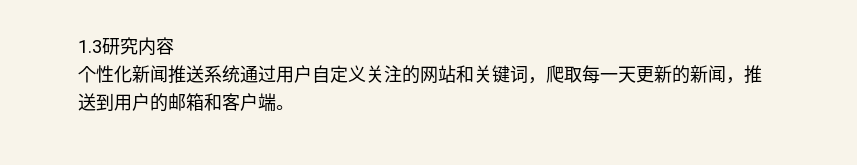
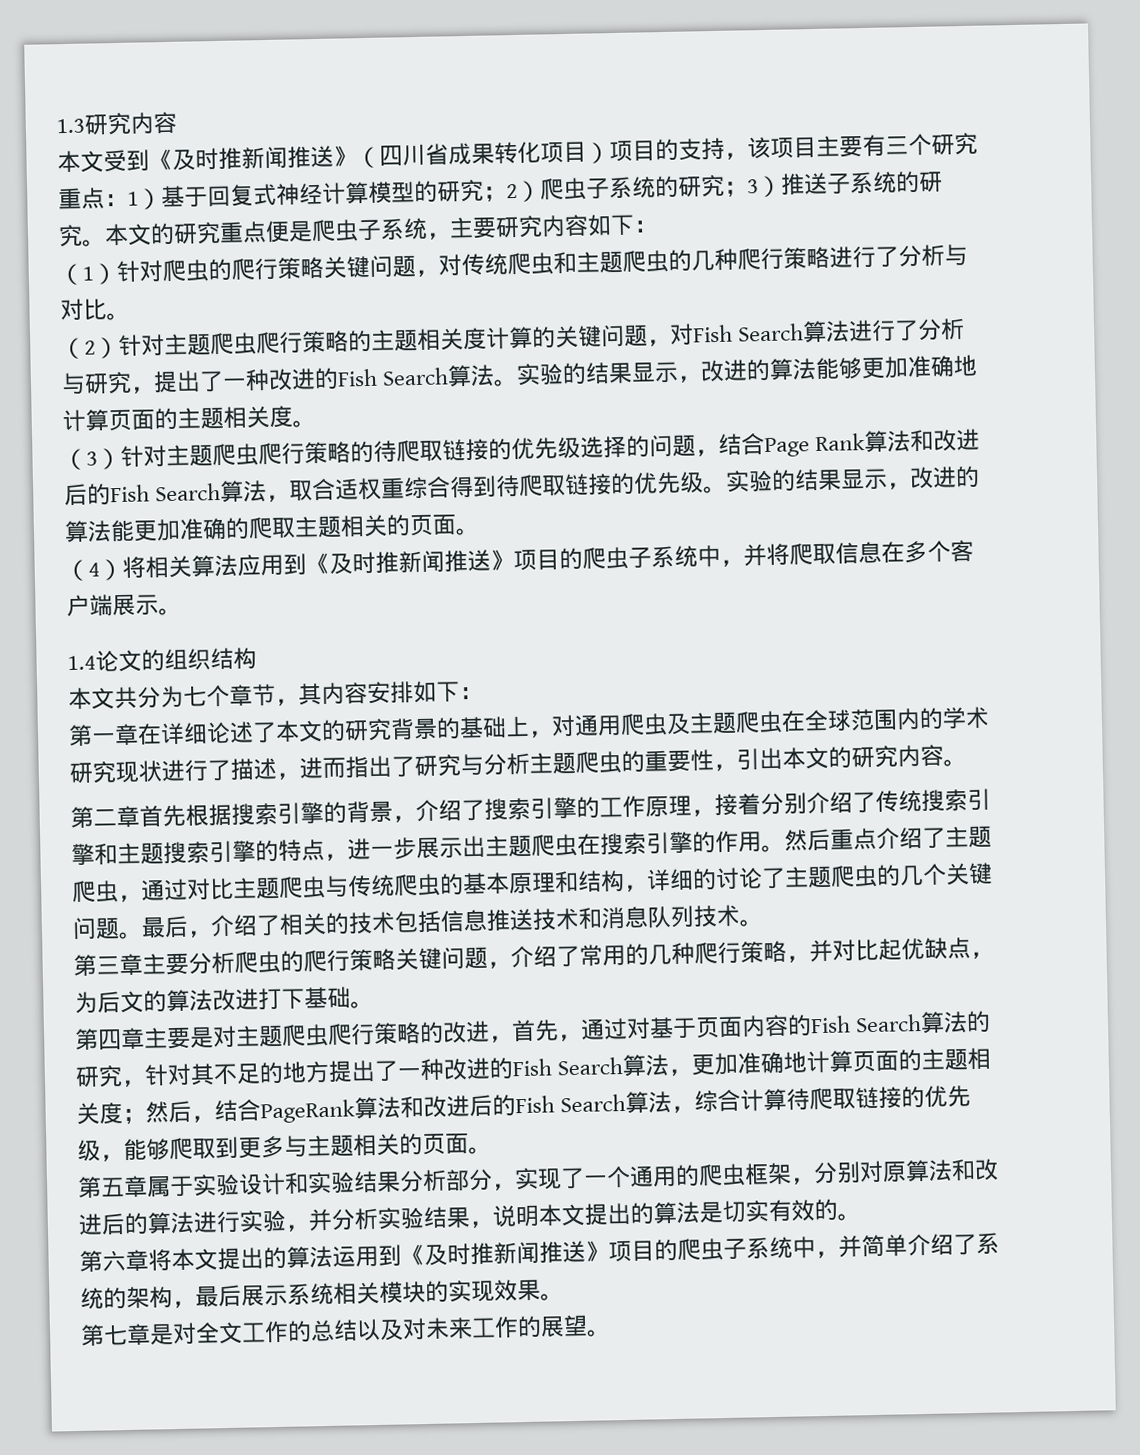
[78,65,762,84] [78,93,276,112] 个性化新闻推送系统通过用户自定义关注的网站和关键词，爬取每一天更新的新闻，推送到用户的邮箱和客户端 -> [57,132,978,174] [58,170,943,210] [58,214,658,248] [59,243,968,286] [60,298,130,321] [61,317,966,360] [61,354,979,395] [62,405,316,433] [63,428,981,471] [64,465,981,507] [64,514,480,544] [65,539,974,582] [66,594,182,618] [67,647,257,673] [68,680,483,711] [68,706,990,748] [69,744,967,785] [70,788,991,830] [71,825,992,867] [71,862,993,904] [72,904,764,941] [73,937,994,978] [74,986,374,1014] [74,1010,992,1051] [75,1047,992,1088] [76,1085,972,1125] [77,1133,492,1162] [77,1158,999,1199] [78,1198,861,1236] [79,1232,1000,1273] [80,1279,564,1310] [80,1314,588,1347] 本文受到《及时推新闻推送》（四川省成果转化项目）项目的支持，该项目主要有三个研究重点：1）基于回复式神经计算模型的研究；2）爬虫子系统的研究；3）推送子系统的研究。本文的研究重点便是爬虫子系统，主要研究内容如下： // （1）针对爬虫的爬行策略关键问题，对传统爬虫和主题爬虫的几种爬行策略进行了分析与对比。 // （2）针对主题爬虫爬行策略的主题相关度计算的关键问题，对Fish Search算法进行了分析与研究，提出了一种改进的Fish Search算法。实验的结果显示，改进的算法能够更加准确地计算页面的主题相关度。 // （3）针对主题爬虫爬行策略的待爬取链接的优先级选择的问题，结合Page Rank算法和改进后的Fish Search算法，取合适权重综合得到待爬取链接的优先级。实验的结果显示，改进的算法能更加准确的爬取主题相关的页面。 // （4）将相关算法应用到《及时推新闻推送》项目的爬虫子系统中，并将爬取信息在多个客户端展示。 // 1.4论文的组织结构 // 本文共分为七个章节，其内容安排如下： // 第一章在详细论述了本文的研究背景的基础上，对通用爬虫及主题爬虫在全球范围内的学术研究现状进行了描述，进而指出了研究与分析主题爬虫的重要性，引出本文的研究内容。 // 第二章首先根据搜索引擎的背景，介绍了搜索引擎的工作原理，接着分别介绍了传统搜索引擎和主题搜索引擎的特点，进一步展示出主题爬虫在搜索引擎的作用。然后重点介绍了主题爬虫，通过对比主题爬虫与传统爬虫的基本原理和结构，详细的讨论了主题爬虫的几个关键问题。最后，介绍了相关的技术包括信息推送技术和消息队列技术。 // 第三章主要分析爬虫的爬行策略关键问题，介绍了常用的几种爬行策略，并对比起优缺点，为后文的算法改进打下基础。 // 第四章主要是对主题爬虫爬行策略的改进，首先，通过对基于页面内容的Fish Search算法的研究，针对其不足的地方提出了一种改进的Fish Search算法，更加准确地计算页面的主题相关度；然后，结合PageRank算法和改进后的Fish Search算法，综合计算待爬取链接的优先级，能够爬取到更多与主题相关的页面。 // 第五章属于实验设计和实验结果分析部分，实现了一个通用的爬虫框架，分别对原算法和改进后的算法进行实验，并分析实验结果，说明本文提出的算法是切实有效的。 // 第六章将本文提出的算法运用到《及时推新闻推送》项目的爬虫子系统中，并简单介绍了系统的架构，最后展示系统相关模块的实现效果。 // 第七章是对全文工作的总结以及对未来工作的展望

